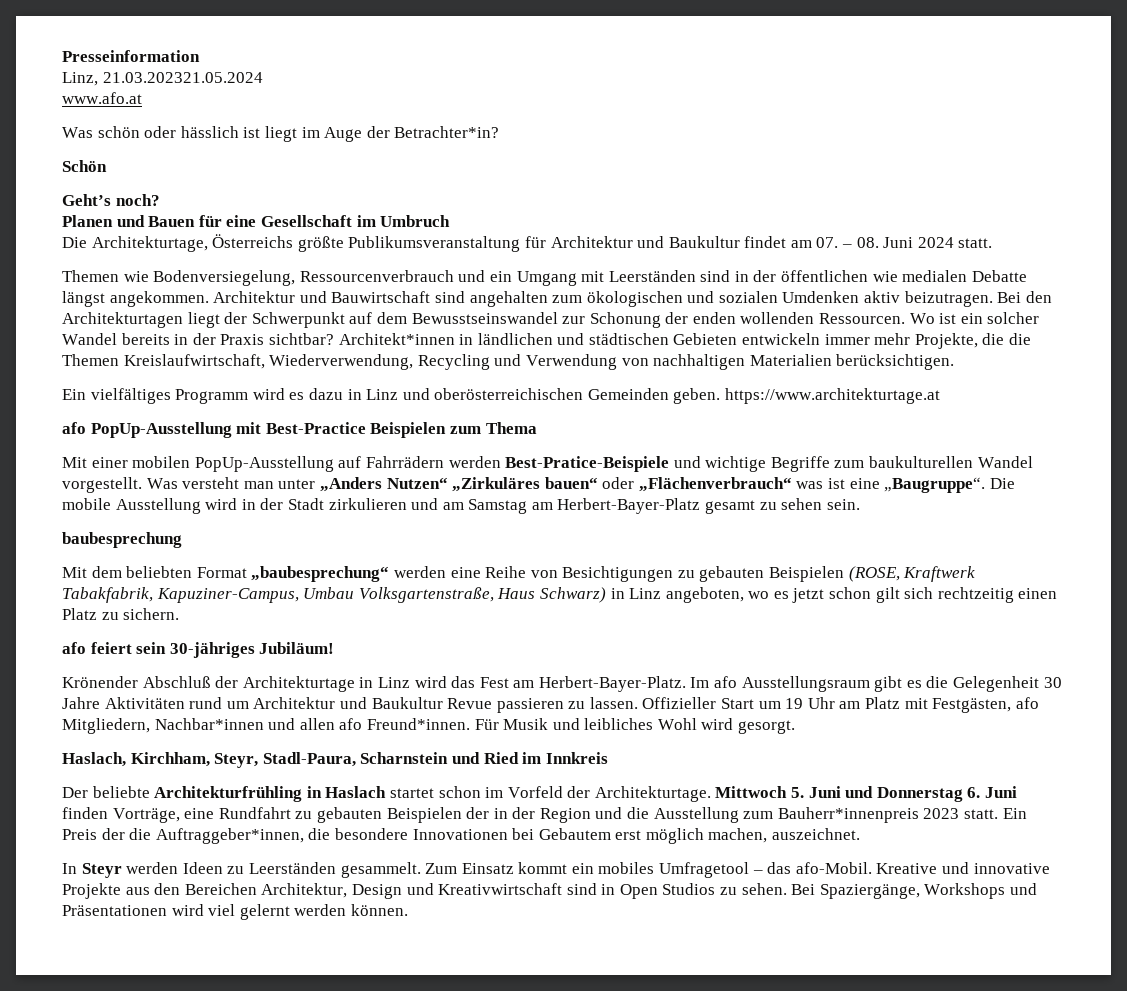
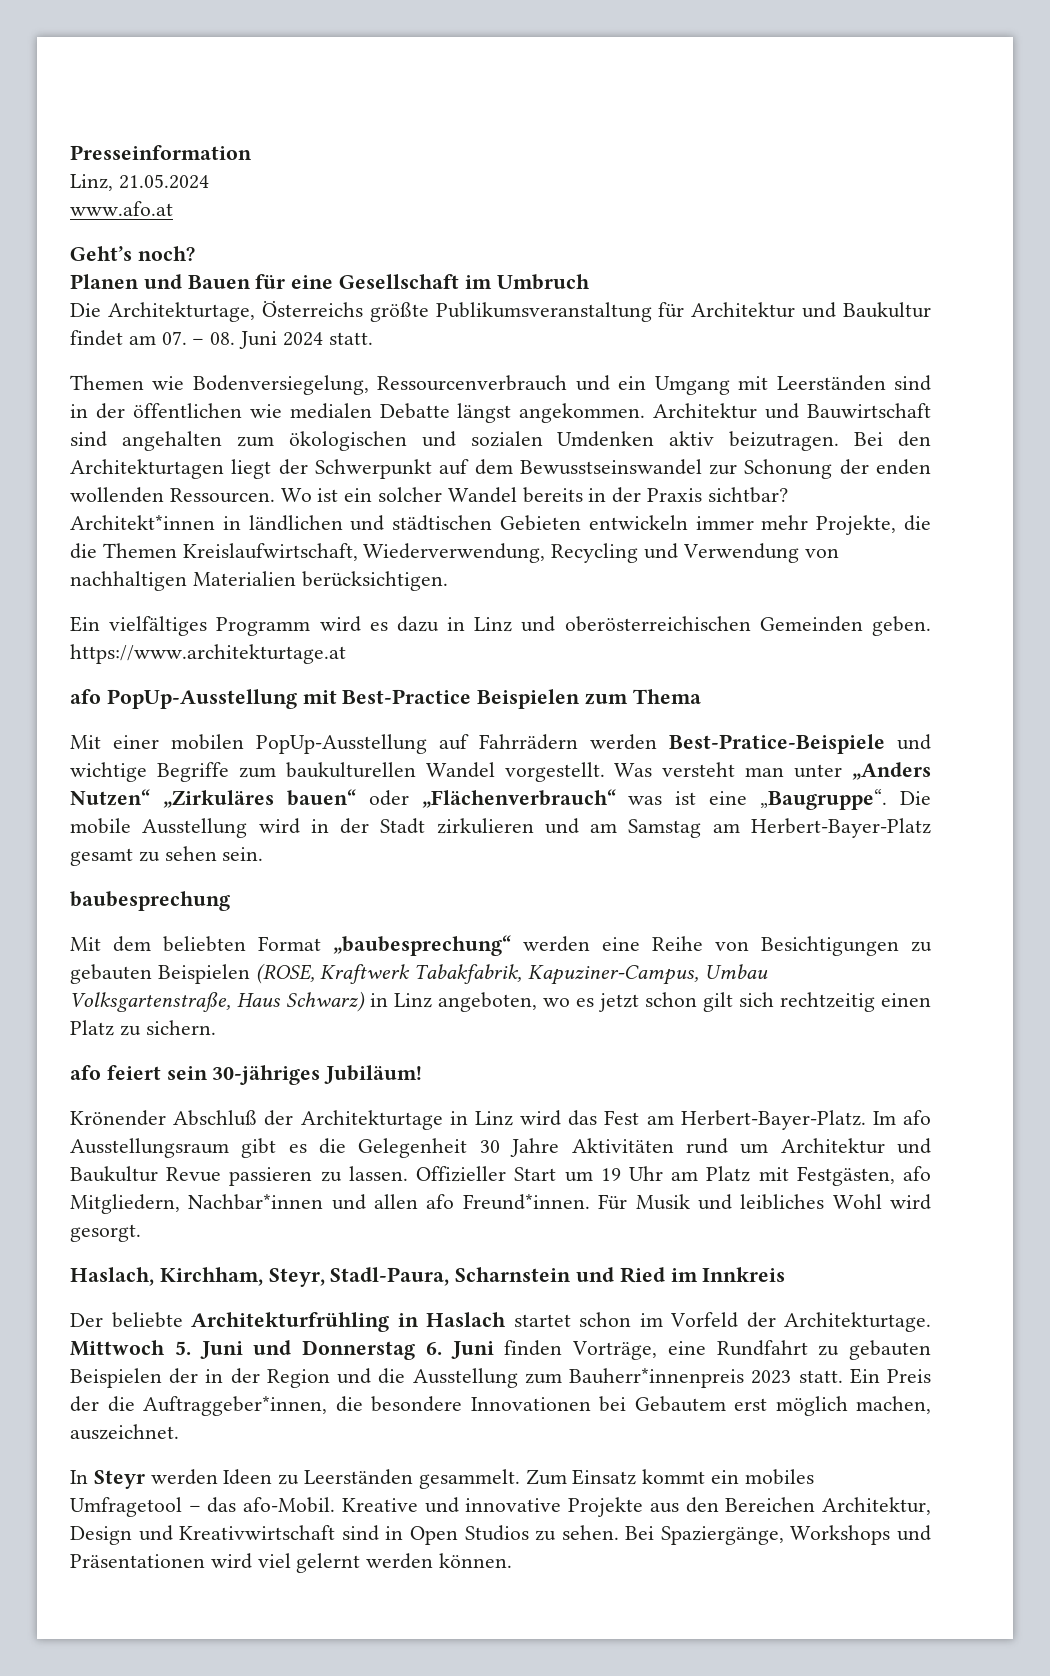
[102,72,263,83] 21.03.202321.05.2024 -> [118,174,209,189] 21.05.2024
[62,126,500,142] [62,160,107,172] // Was schön oder hässlich ist liegt im Auge der Betrachter*in? // Schön -> (173, 208) none

